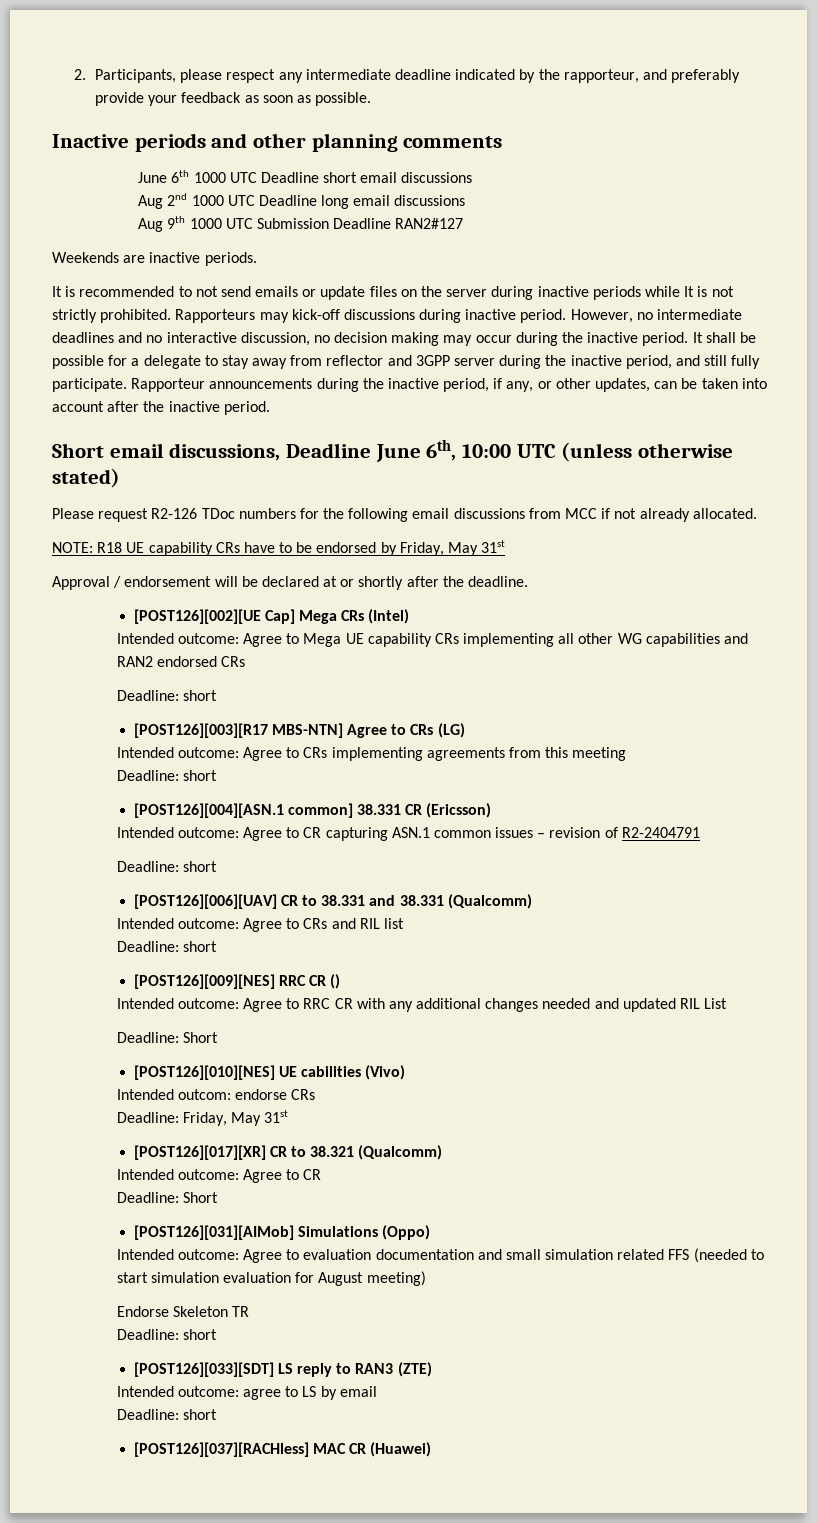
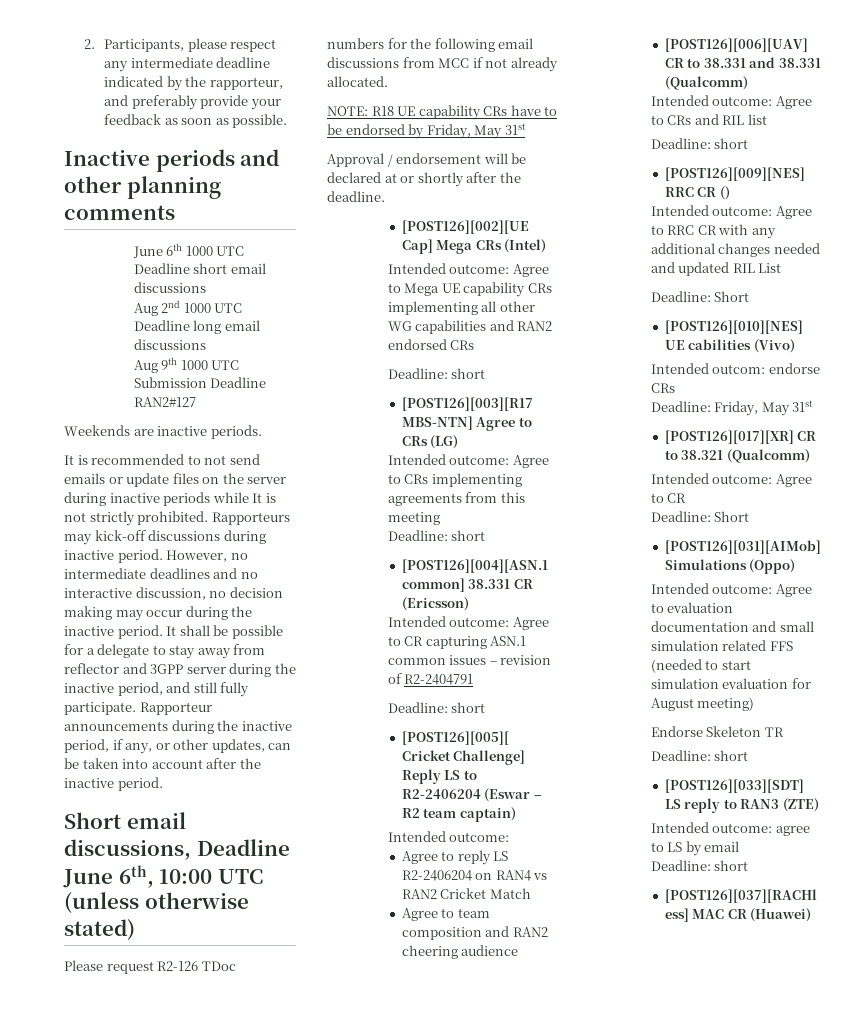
(217, 866) none -> [401,731,509,745] [401,750,526,765] [401,769,477,784] [401,788,542,802] [401,807,516,822] [387,831,510,842] [401,850,509,865] [401,870,548,881] [401,888,531,899] [401,908,490,921] [401,926,548,940] [401,945,519,959] // [POST126][005][ Cricket Challenge] Reply LS to R2-2406204 (Eswar – R2 team captain) // Intended outcome: // Agree to reply LS R2-2406204 on RAN4 vs RAN2 Cricket Match // Agree to team composition and RAN2 cheering audience

